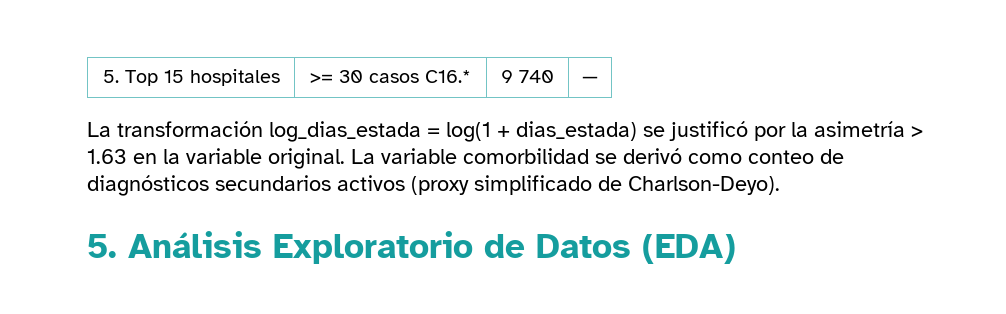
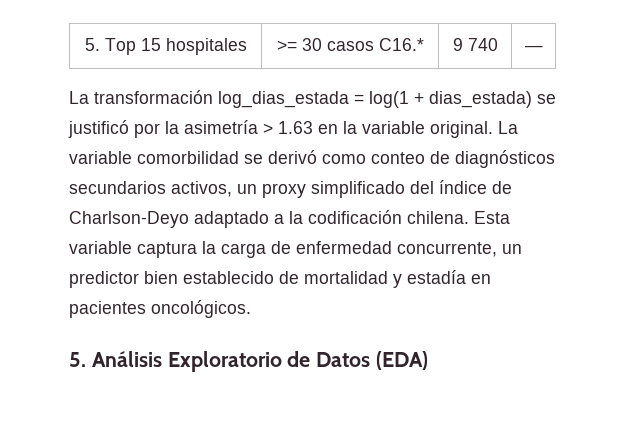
[337,175,780,195] activos (proxy simplificado de Charlson-Deyo). -> [171,180,512,198] [69,210,510,228] [69,241,522,258] [69,270,491,288] [69,300,251,318] activos, un proxy simplificado del índice de Charlson-Deyo adaptado a la codificación chilena. Esta variable captura la carga de enfermedad concurrente, un predictor bien establecido de mortalidad y estadía en pacientes oncológicos.

